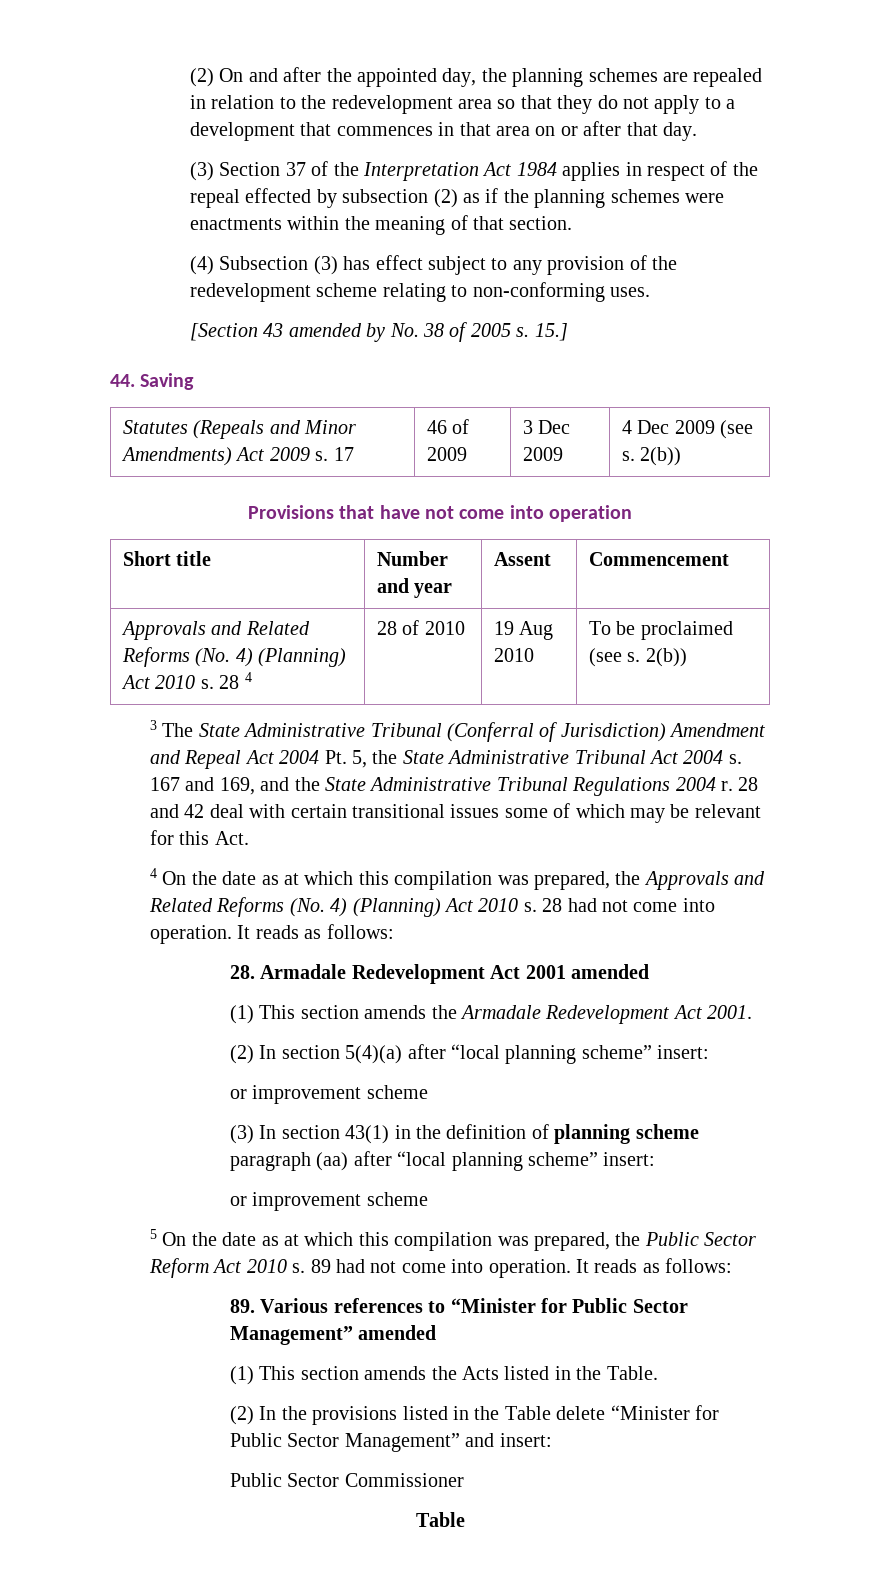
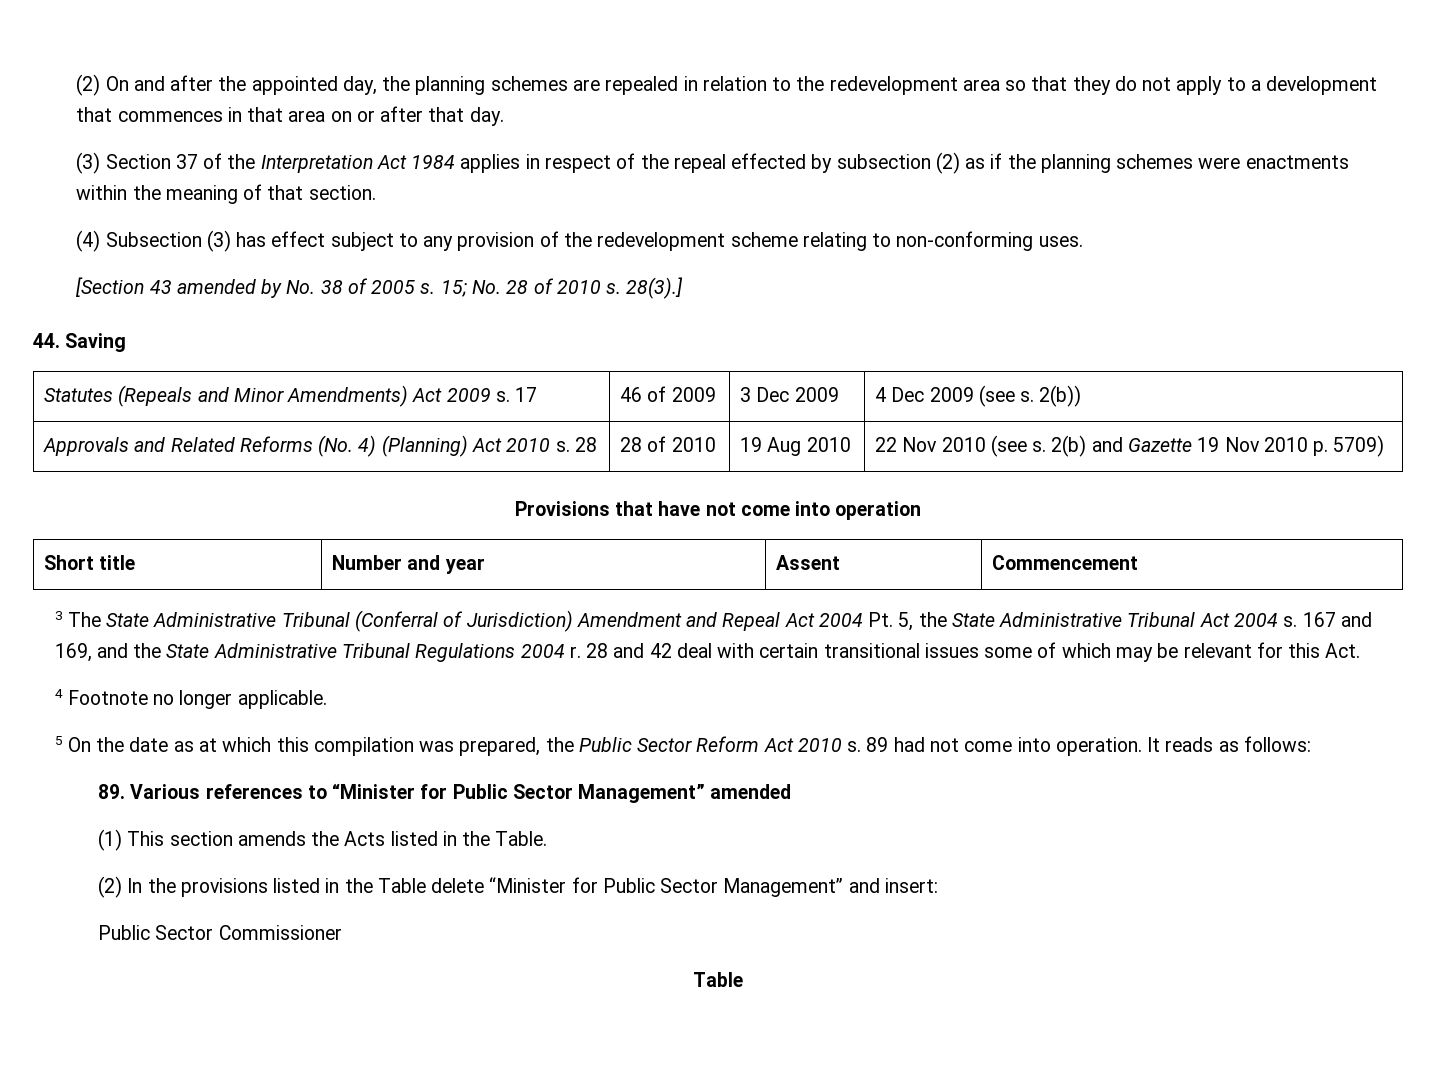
[534,323,568,341] 15.] -> [440,277,684,299] 15; No. 28 of 2010 s. 28(3).]
(682, 456) none -> [43,435,597,457] [620,436,716,452] [740,437,851,456] [875,435,1385,457] // Approvals and Related Reforms (No. 4) (Planning) Act 2010 s. 28 | 28 of 2010 | 19 Aug 2010 | 22 Nov 2010 (see s. 2(b) and Gazette 19 Nov 2010 p. 5709)
[121,621,310,640] [122,647,347,667] [121,672,252,689] [377,620,465,635] [494,621,554,640] [494,648,535,662] [589,621,733,640] [589,648,687,667] // Approvals and Related Reforms (No. 4) (Planning) Act 2010 s. 28 4 | 28 of 2010 | 19 Aug 2010 | To be proclaimed (see s. 2(b)) -> (1139, 562) none
[162,871,766,890] [148,897,715,917] [149,924,394,944] [229,964,649,984] [229,1005,753,1024] [229,1044,710,1064] [229,1085,428,1104] [229,1124,699,1144] [229,1151,656,1171] [229,1192,428,1211] On the date as at which this compilation was prepared, the Approvals and Related Reforms (No. 4) (Planning) Act 2010 s. 28 had not come into operation. It reads as follows: // 28. Armadale Redevelopment Act 2001 amended // (1) This section amends the Armadale Redevelopment Act 2001. // (2) In section 5(4)(a) after “local planning scheme” insert: // or improvement scheme // (3) In section 43(1) in the definition of planning scheme paragraph (aa) after “local planning scheme” insert: // or improvement scheme -> [67,690,327,709] Footnote no longer applicable.

